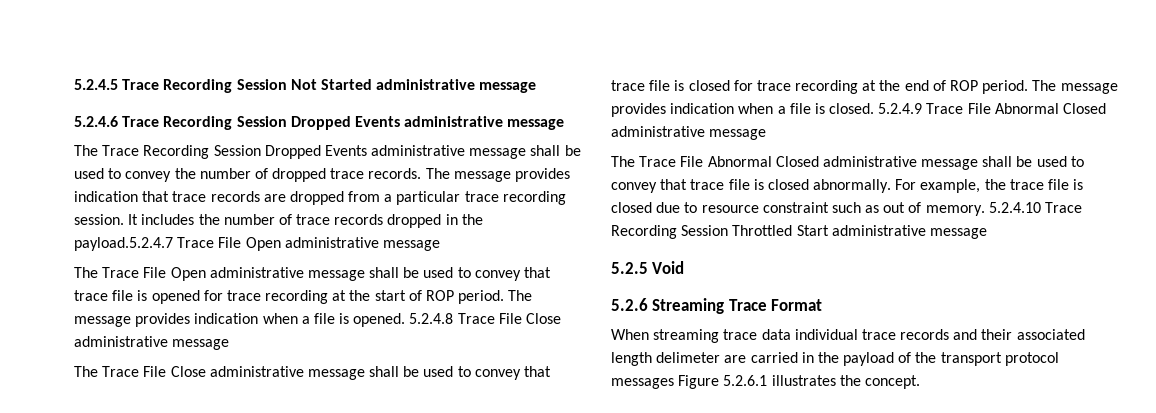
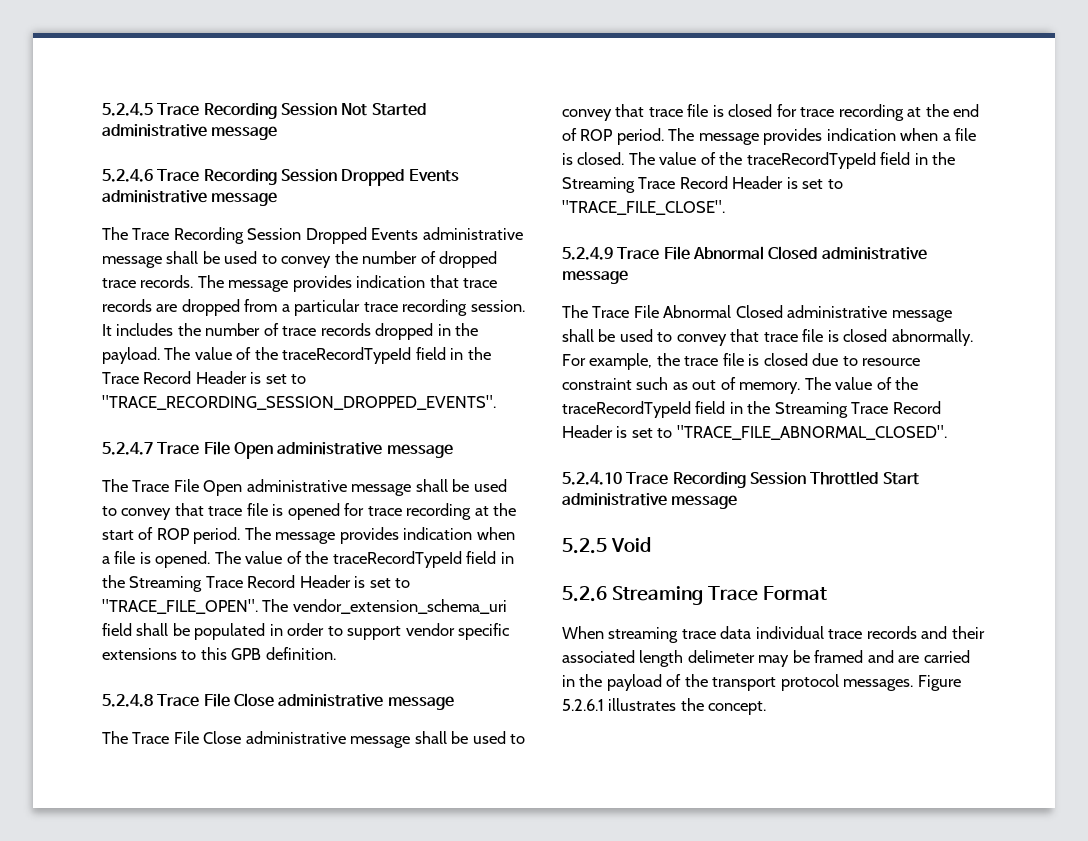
[74,237,173,251] payload.5.2.4.7 -> [102,347,491,364] [102,371,307,384] [102,395,496,410] [102,442,153,455] payload. The value of the traceRecordTypeId field in the Trace Record Header is set to "TRACE_RECORDING_SESSION_DROPPED_EVENTS". // 5.2.4.7
(406, 320) none -> [214,551,514,568] [102,575,411,592] [102,599,507,614] [102,623,511,640] [102,647,336,660] The value of the traceRecordTypeId field in the Streaming Trace Record Header is set to "TRACE_FILE_OPEN". The vendor_extension_schema_uri field shall be populated in order to support vendor specific extensions to this GPB definition. //
(875, 108) none -> [628,152,956,169] [562,176,843,193] [562,200,725,215] The value of the traceRecordTypeId field in the Streaming Trace Record Header is set to "TRACE_FILE_CLOSE". //
(985, 210) none -> [804,377,919,390] [562,401,941,418] [562,425,947,440] The value of the traceRecordTypeId field in the Streaming Trace Record Header is set to "TRACE_FILE_ABNORMAL_CLOSED". //
(721, 357) none -> [758,650,894,667] may be framed and
[611,378,674,389] messages -> [843,679,914,691] messages.

